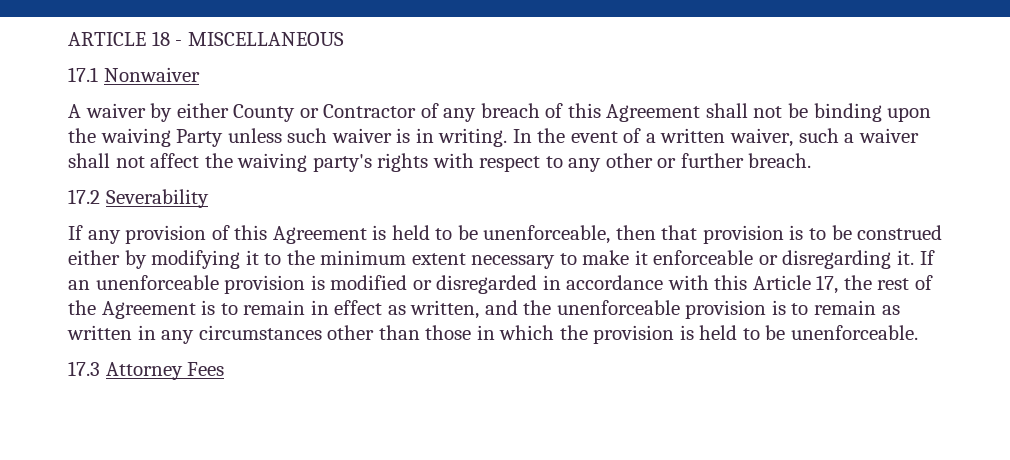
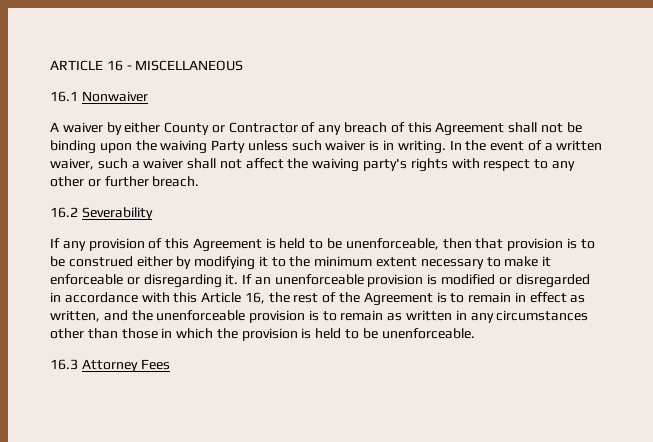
[151,31,170,46] 18 -> [106,60,123,71] 16
[68,67,98,82] 17.1 -> [50,91,78,102] 16.1
[68,189,100,204] 17.2 -> [50,207,78,218] 16.2
[816,275,839,294] 17, -> [244,292,265,304] 16,
[68,361,100,376] 17.3 -> [50,359,78,370] 16.3

